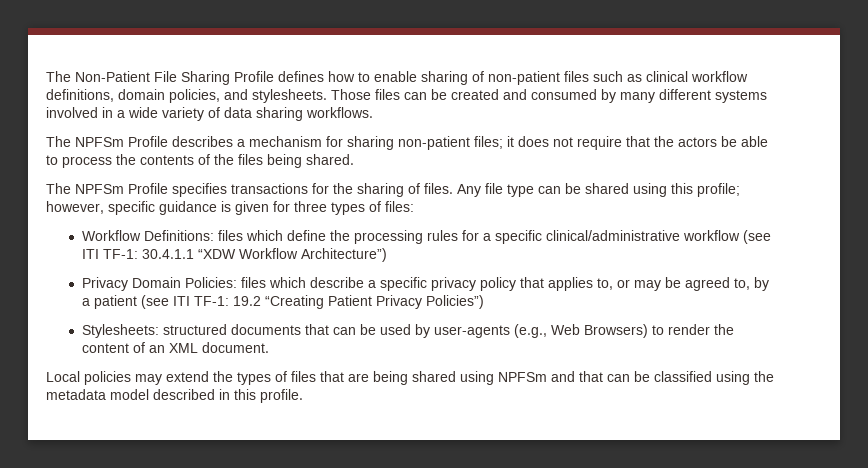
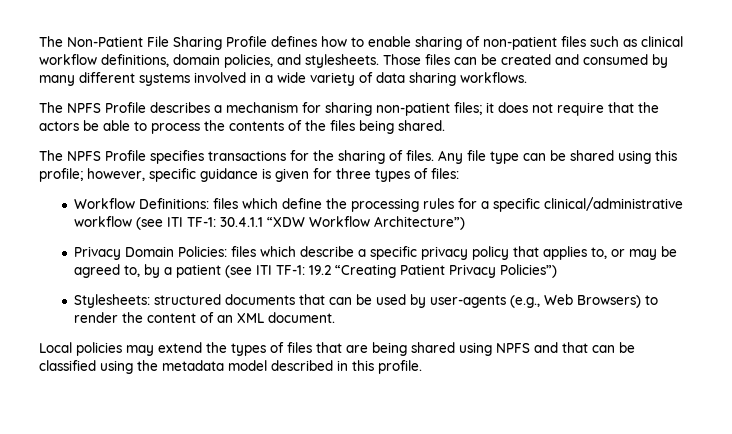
[75,137,124,147] NPFSm -> [67,103,101,113] NPFS
[75,184,124,194] NPFSm -> [67,151,101,161] NPFS
[498,372,547,382] NPFSm -> [496,343,530,353] NPFS

